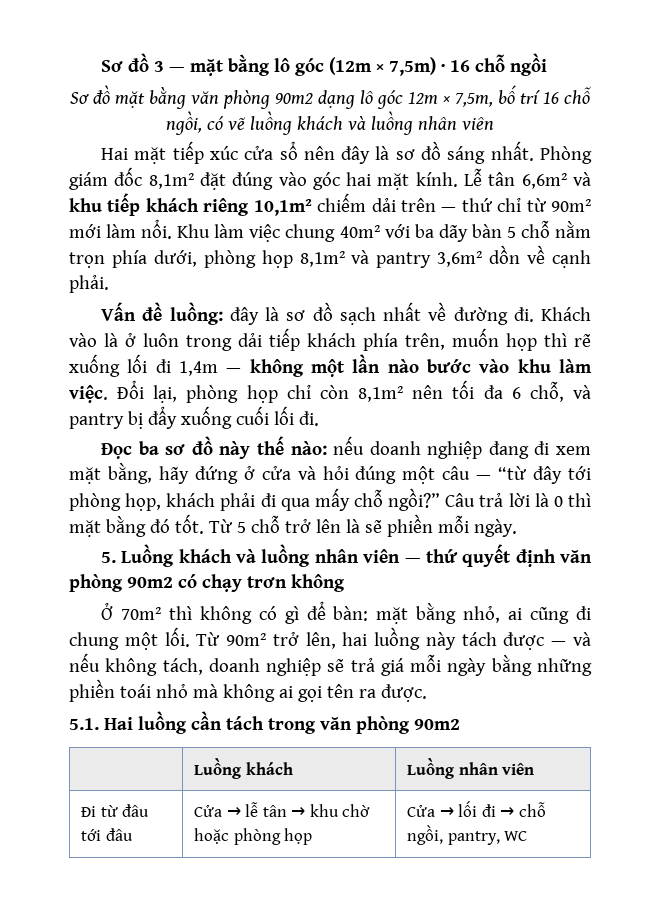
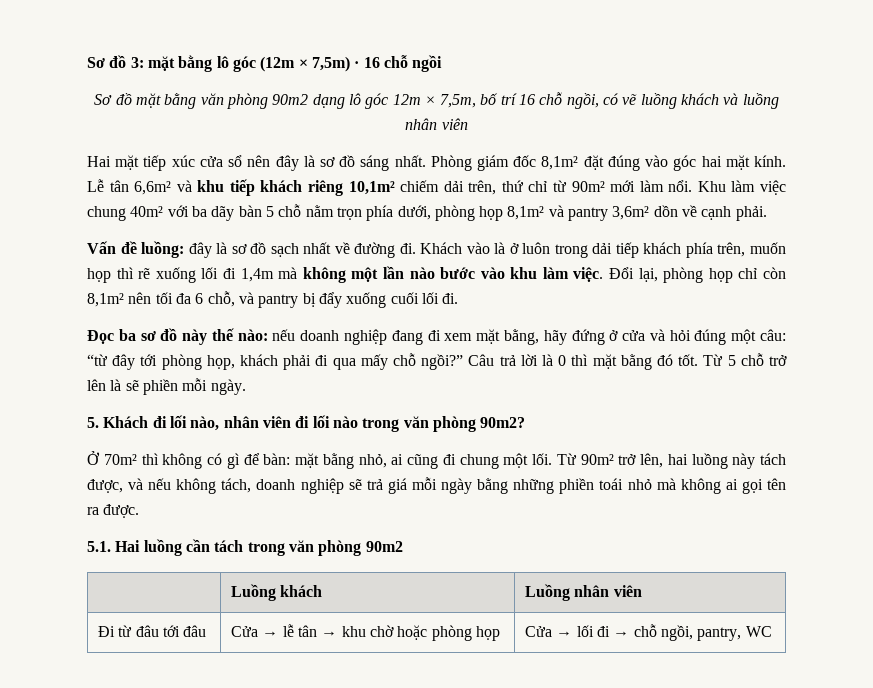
[101,53,185,72] Sơ đồ 3 — -> [87,55,144,68] Sơ đồ 3:
[400,198,457,212] trên — -> [468,180,497,195] trên,
[226,368,242,373] — -> [278,267,298,279] mà
[442,466,492,480] câu — -> [759,329,786,341] câu:
[121,544,592,567] [69,574,345,592] Luồng khách và luồng nhân viên — thứ quyết định văn phòng 90m2 có chạy trơn không -> [103,415,526,432] Khách đi lối nào, nhân viên đi lối nào trong văn phòng 90m2?
[503,632,567,650] được — -> [87,479,123,493] được,

